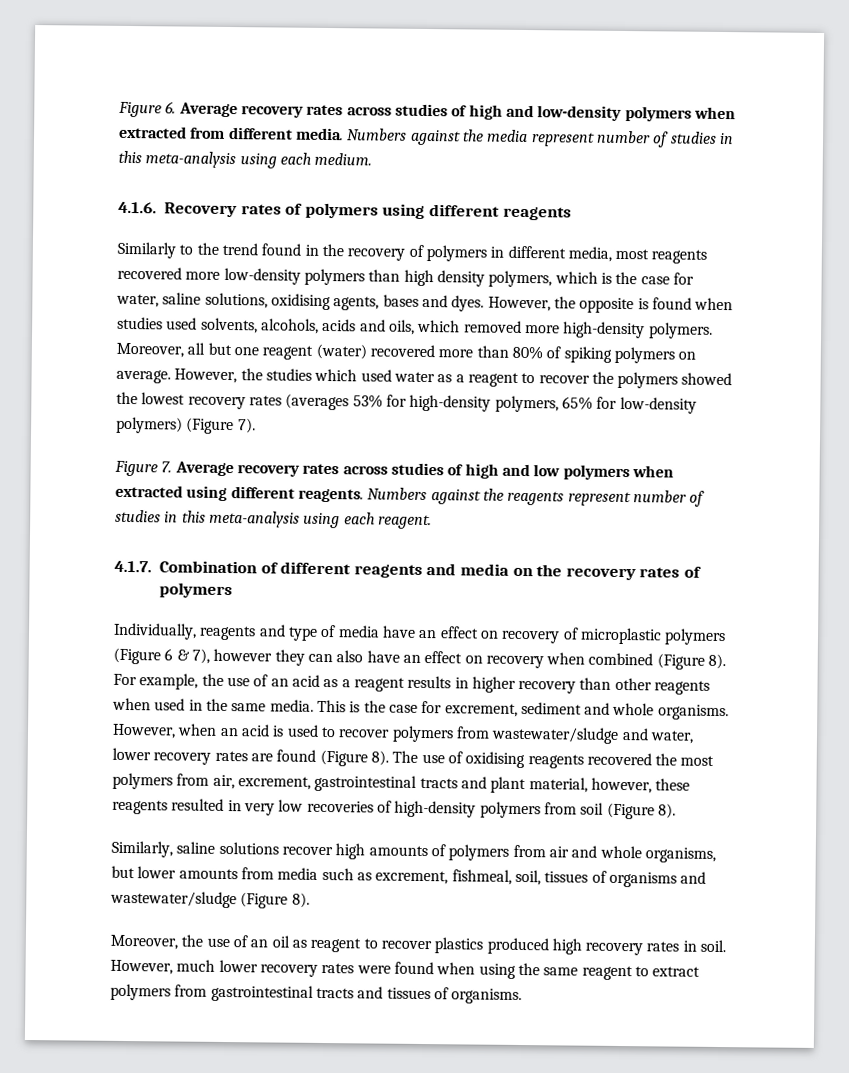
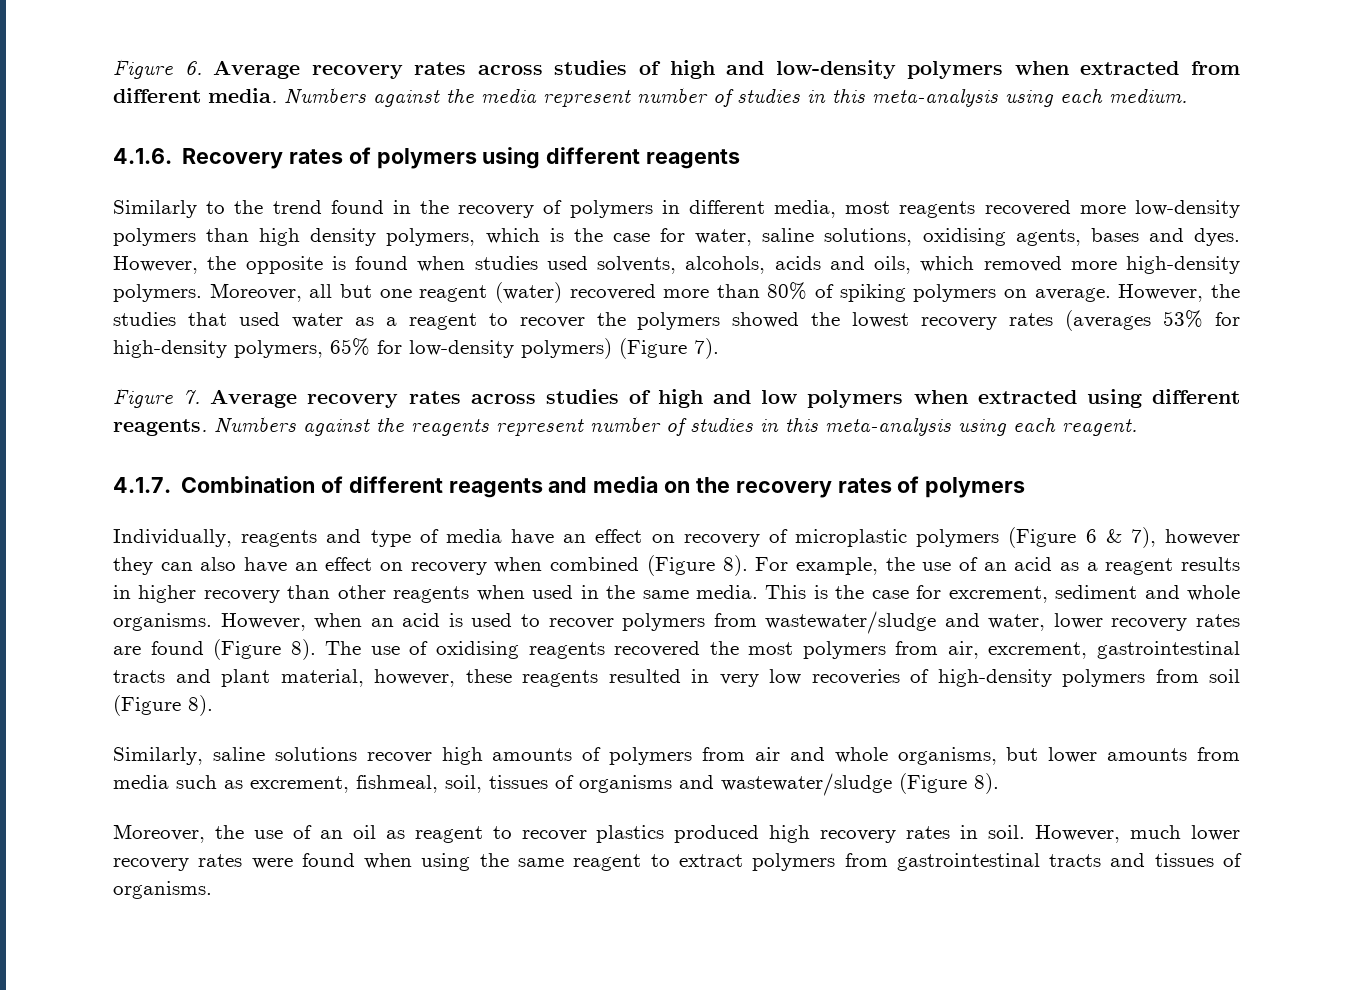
[314,368,358,382] which -> [187,312,227,326] that

